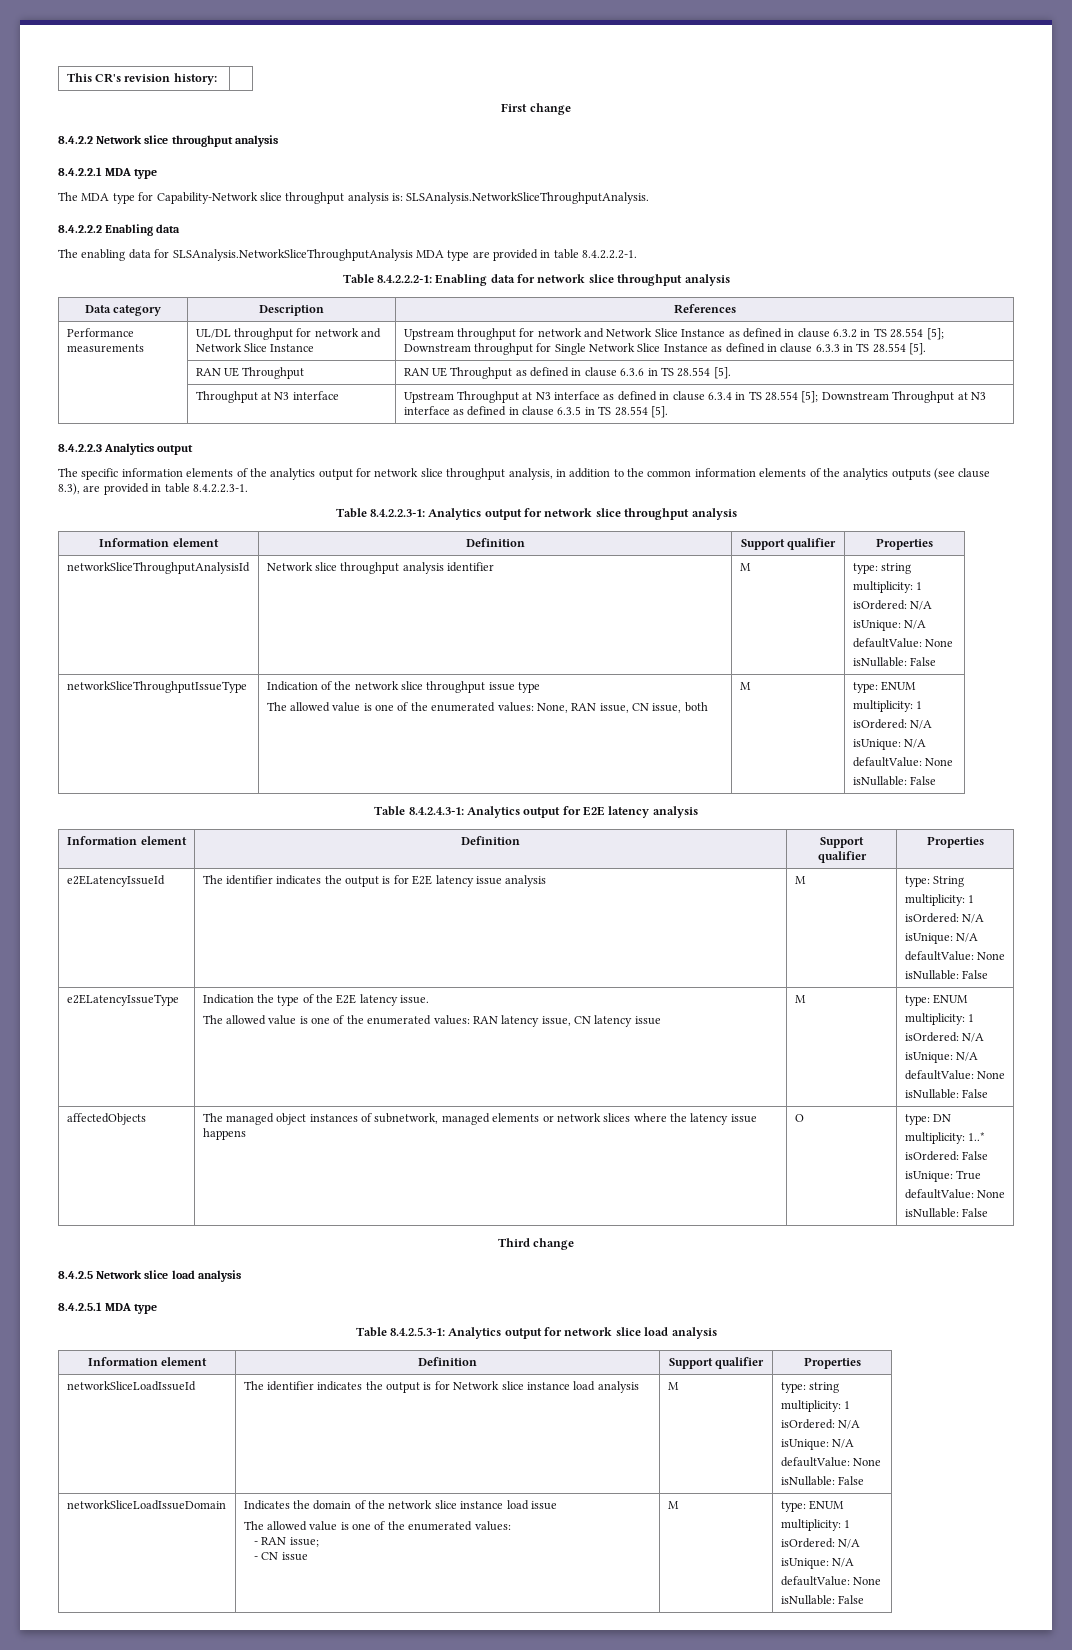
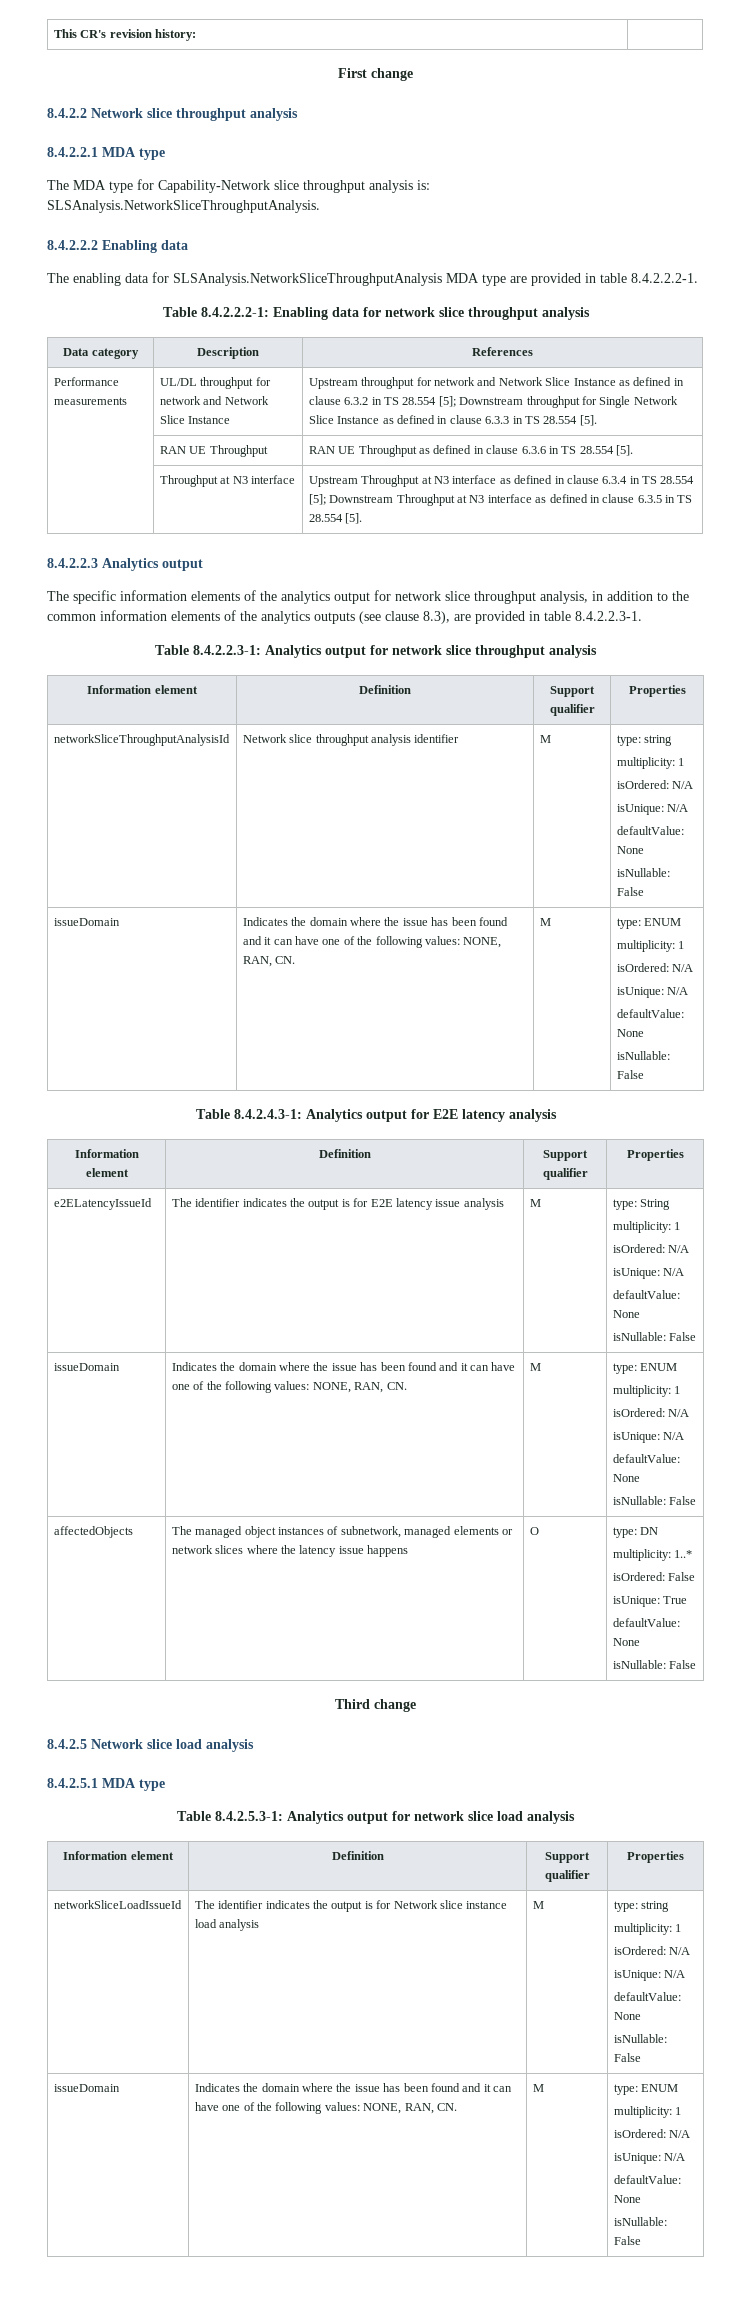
[66,681,247,693] [266,681,541,693] [266,702,708,713] networkSliceThroughputIssueType | Indication of the network slice throughput issue type // The allowed value is one of the enumerated values: None, RAN issue, CN issue, both -> [53,918,120,926] [242,917,508,926] [242,936,502,948] [242,956,296,967] issueDomain | Indicates the domain where the issue has been found and it can have one of the following values: NONE, RAN, CN.
[66,994,179,1006] [202,994,430,1006] [202,1015,661,1027] e2ELatencyIssueType | Indication the type of the E2E latency issue. // The allowed value is one of the enumerated values: RAN latency issue, CN latency issue -> [53,1363,120,1371] [171,1362,516,1371] [171,1381,407,1393] issueDomain | Indicates the domain where the issue has been found and it can have one of the following values: NONE, RAN, CN.
[66,1500,226,1510] [243,1500,557,1510] [243,1521,511,1531] [253,1537,319,1547] [253,1552,308,1561] networkSliceLoadIssueDomain | Indicates the domain of the network slice instance load issue // The allowed value is one of the enumerated values: // - RAN issue; // - CN issue -> [53,2084,120,2092] [194,2083,513,2092] [194,2102,457,2114] issueDomain | Indicates the domain where the issue has been found and it can have one of the following values: NONE, RAN, CN.

